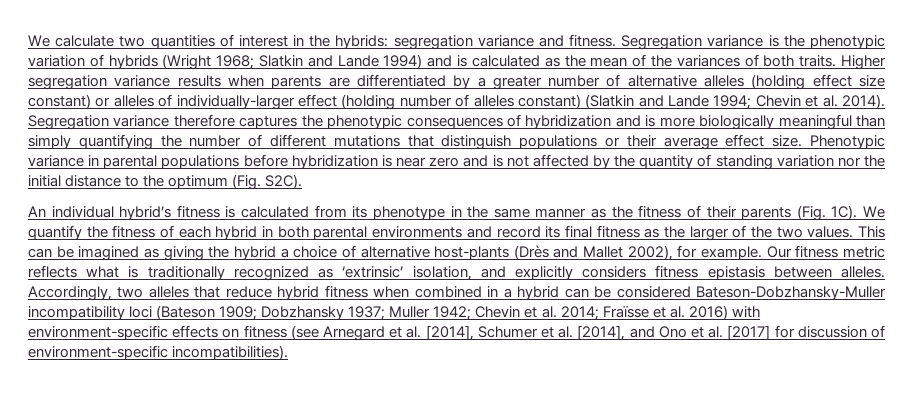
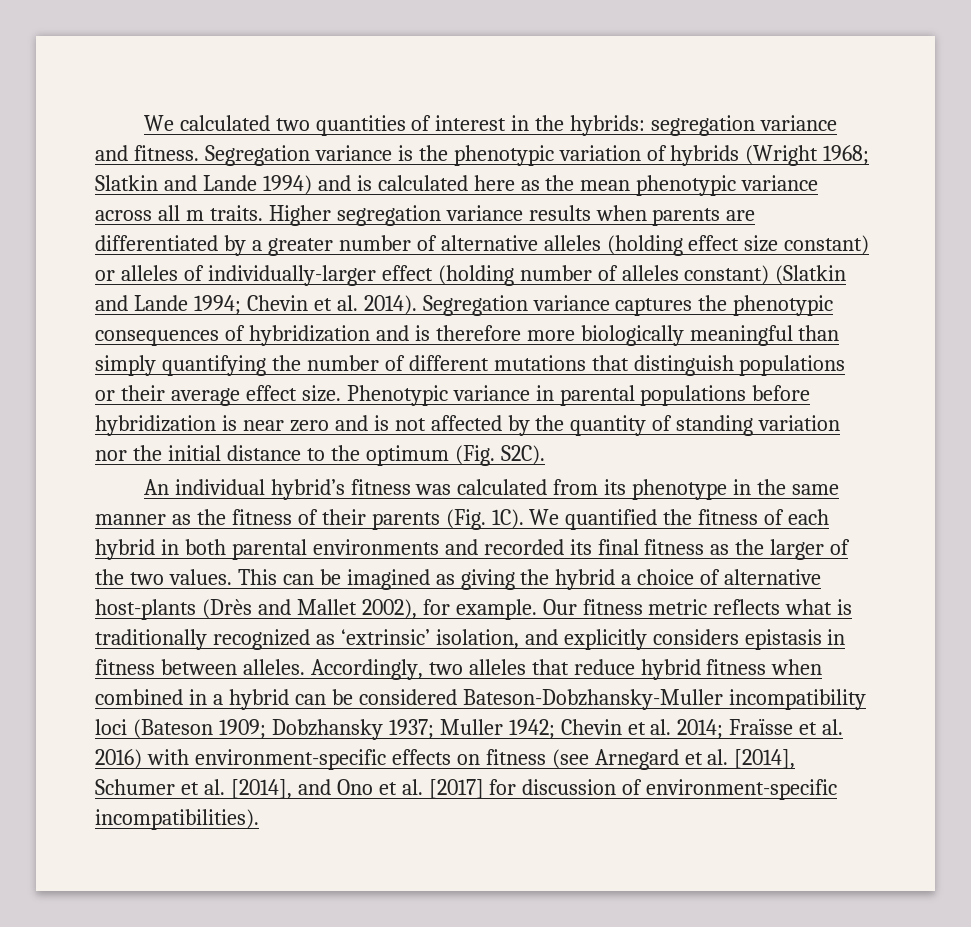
[28,35,115,47] We calculate -> [143,115,270,131] We calculated
(540, 61) none -> [473,175,515,191] here
[632,54,795,67] of the variances of both -> [636,175,819,196] [95,205,204,221] phenotypic variance across all m
[173,114,235,127] therefore -> (610, 303) none
(656, 121) none -> [435,325,521,341] therefore
[225,206,236,218] is -> [415,484,452,495] was
[28,225,82,240] quantify -> [565,509,658,530] quantified
[496,226,541,238] record -> [483,539,564,555] recorded
[655,265,765,280] fitness epistasis -> [744,629,846,650] [95,659,155,675] epistasis in fitness

